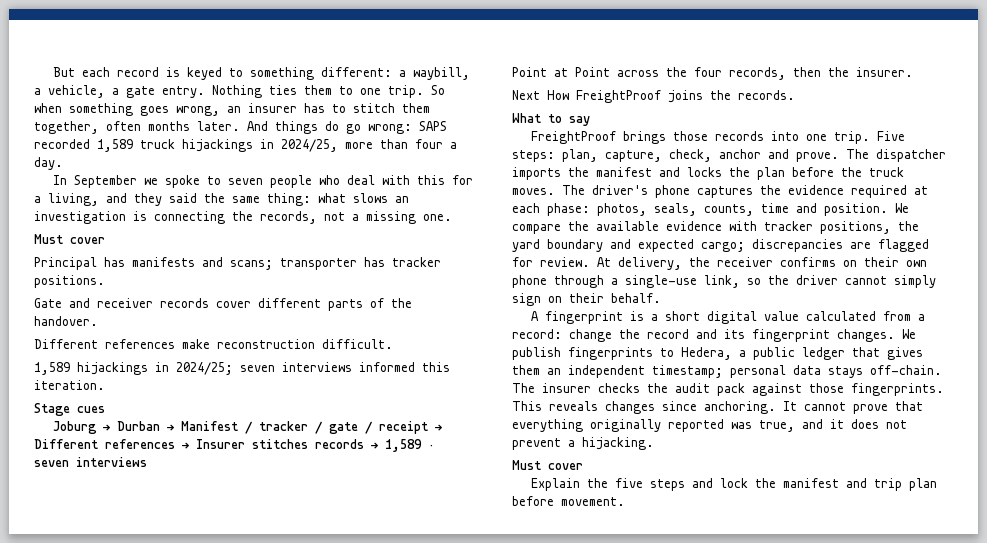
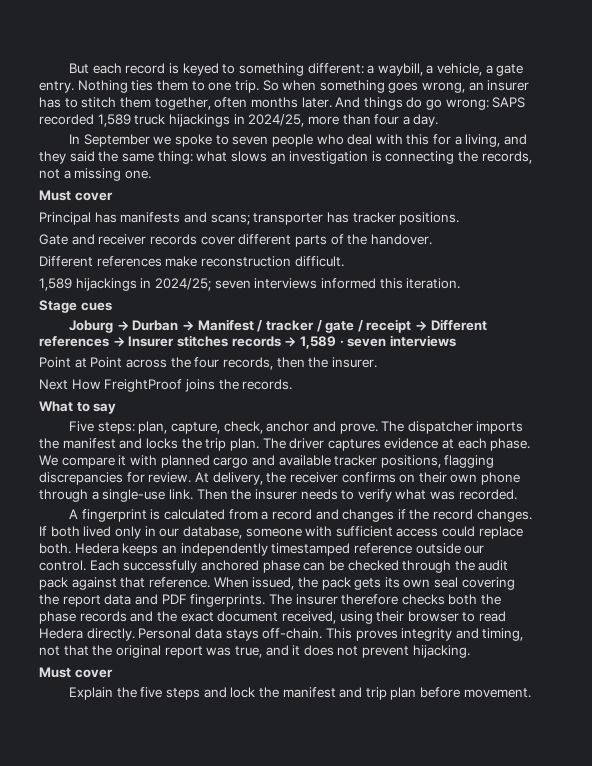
[530,131,870,144] FreightProof brings those records into one trip. -> (117, 408) none
[757,167,904,180] [512,185,928,198] [512,203,909,216] [512,221,919,234] [512,239,929,252] plan before the truck moves. The driver's phone captures the evidence required at each phase: photos, seals, counts, time and position. We compare the available evidence with tracker positions, the yard boundary and expected cargo; discrepancies are flagged -> [205,438,531,451] [39,455,495,468] [39,472,123,485] trip plan. The driver captures evidence at each phase. We compare it with planned cargo and available tracker positions, flagging discrepancies
[704,275,936,288] [512,293,661,306] [530,311,925,324] [512,329,916,342] [512,347,923,360] [512,365,942,378] [512,383,944,396] [512,401,923,414] [512,419,724,432] link, so the driver cannot simply sign on their behalf. // A fingerprint is a short digital value calculated from a record: change the record and its fingerprint changes. We publish fingerprints to Hedera, a public ledger that gives them an independent timestamp; personal data stays off-chain. The insurer checks the audit pack against those fingerprints. This reveals changes since anchoring. It cannot prove that everything originally reported -> [168,489,517,502] [69,509,532,522] [39,526,523,539] [39,543,485,556] [39,560,509,573] [39,577,515,590] [39,594,502,607] [39,611,507,624] [39,628,524,641] [39,645,203,658] link. Then the insurer needs to verify what was recorded. // A fingerprint is calculated from a record and changes if the record changes. If both lived only in our database, someone with sufficient access could replace both. Hedera keeps an independently timestamped reference outside our control. Each successfully anchored phase can be checked through the audit pack against that reference. When issued, the pack gets its own seal covering the report data and PDF fingerprints. The insurer therefore checks both the phase records and the exact document received, using their browser to read Hedera directly. Personal data stays off-chain. This proves integrity and timing, not that the original report
[568,440,575,447] a -> (410, 652) none

